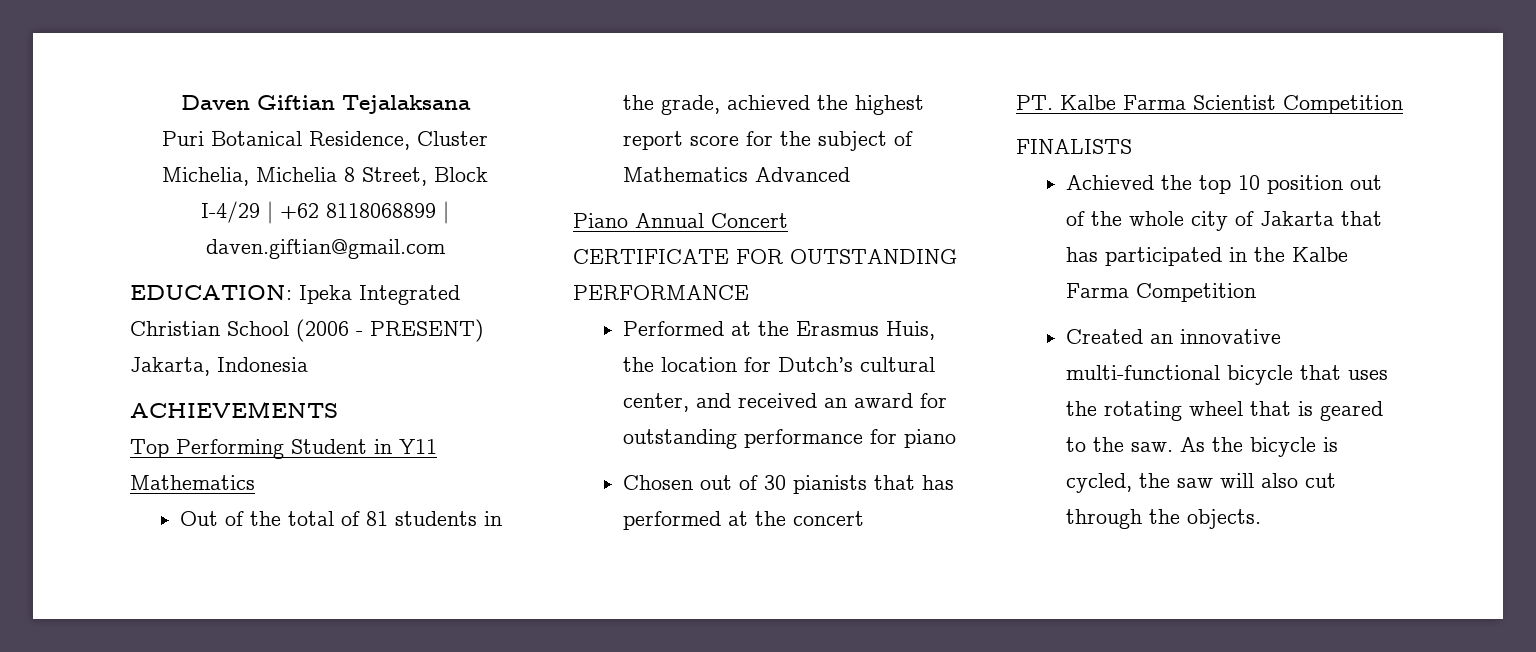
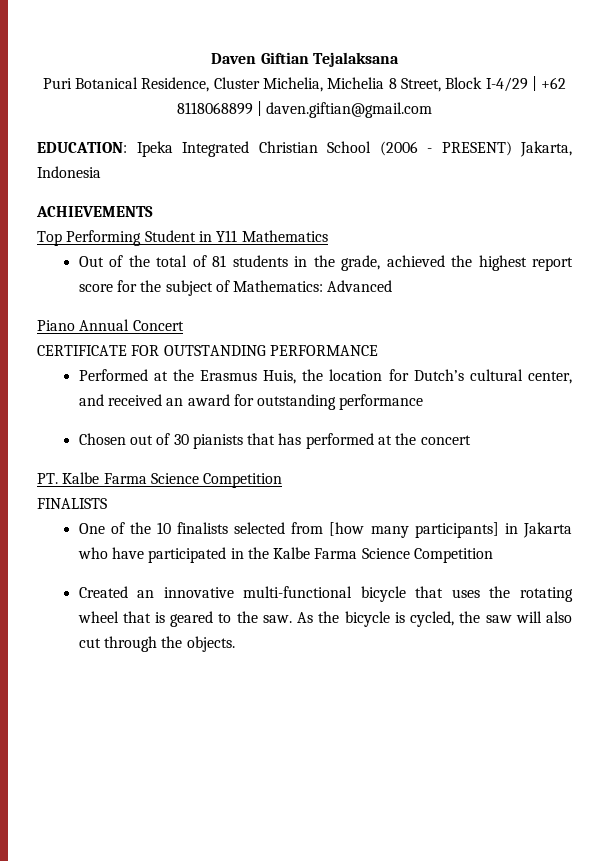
[623,167,749,182] Mathematics -> [233,280,324,292] Mathematics:
[870,429,957,448] for piano -> (424, 402) none
[1193,95,1276,110] Scientist -> [150,473,199,484] Science
[1066,175,1383,194] [1066,211,1383,231] [1066,247,1099,262] Achieved the top 10 position out of the whole city of Jakarta that has -> [78,522,572,538] [77,547,144,559] One of the 10 finalists selected from [how many participants] in Jakarta who have
(1130, 290) none -> [361,548,410,559] Science

